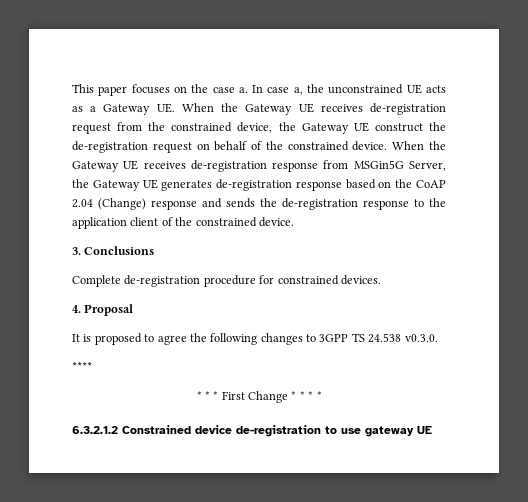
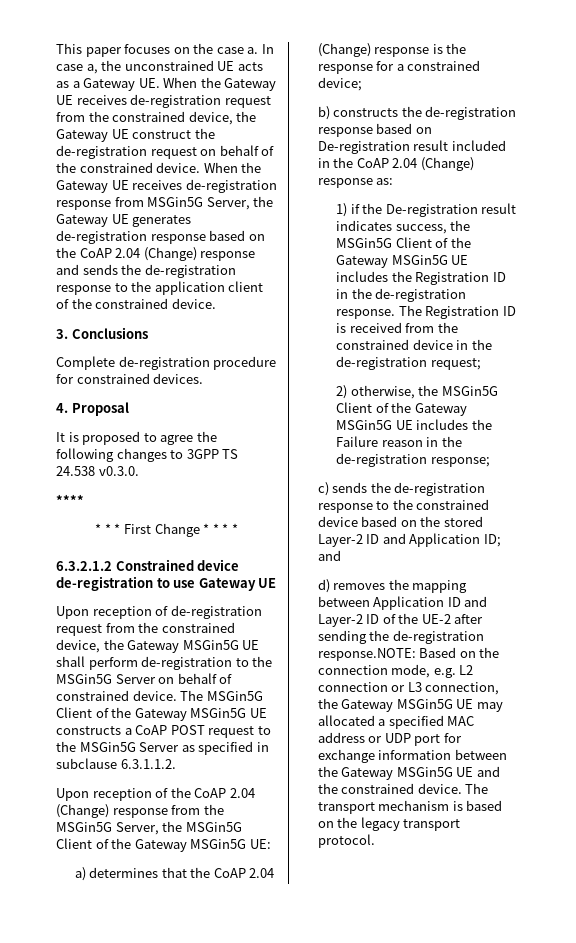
[365,426,432,437] gateway UE -> [198,578,277,591] [56,605,262,619] [56,622,235,636] [56,639,260,653] [56,656,273,670] [56,673,233,684] [56,690,263,701] [56,707,267,721] [56,725,271,738] [56,741,269,755] [56,758,176,769] [56,787,255,801] [56,804,224,818] [56,821,242,835] [56,838,271,852] [74,867,275,881] [317,43,467,57] [317,60,481,74] [317,77,362,91] [317,106,517,120] [317,123,432,137] [317,140,506,154] [317,157,474,171] [317,178,394,188] [336,203,517,217] [336,220,471,234] [336,237,471,248] [336,255,469,268] [336,271,506,285] [336,288,467,302] [336,305,516,319] [336,322,458,333] [336,339,492,350] [336,356,481,370] [336,385,498,399] [336,402,467,416] [336,419,492,430] [336,436,462,447] [336,453,490,467] [317,482,486,496] [317,499,490,513] [317,516,483,527] [317,533,501,547] [317,550,341,561] [317,579,468,593] [317,596,488,610] [317,613,484,627] [317,630,484,644] [317,647,500,661] [317,664,474,678] [317,682,500,695] [317,698,503,712] [317,715,475,729] [317,732,462,746] [317,749,507,763] [317,766,500,780] [317,783,489,794] [317,800,503,814] [317,817,461,831] [317,834,375,848] Gateway UE // Upon reception of de-registration request from the constrained device, the Gateway MSGin5G UE shall perform de-registration to the MSGin5G Server on behalf of constrained device. The MSGin5G Client of the Gateway MSGin5G UE constructs a CoAP POST request to the MSGin5G Server as specified in subclause 6.3.1.1.2. // Upon reception of the CoAP 2.04 (Change) response from the MSGin5G Server, the MSGin5G Client of the Gateway MSGin5G UE: // a) determines that the CoAP 2.04 (Change) response is the response for a constrained device; // b) constructs the de-registration response based on De-registration result included in the CoAP 2.04 (Change) response as: // 1) if the De-registration result indicates success, the MSGin5G Client of the Gateway MSGin5G UE includes the Registration ID in the de-registration response. The Registration ID is received from the constrained device in the de-registration request; // 2) otherwise, the MSGin5G Client of the Gateway MSGin5G UE includes the Failure reason in the de-registration response; // c) sends the de-registration response to the constrained device based on the stored Layer-2 ID and Application ID; and // d) removes the mapping between Application ID and Layer-2 ID of the UE-2 after sending the de-registration response.NOTE: Based on the connection mode, e.g. L2 connection or L3 connection, the Gateway MSGin5G UE may allocated a specified MAC address or UDP port for exchange information between the Gateway MSGin5G UE and the constrained device. The transport mechanism is based on the legacy transport protocol.

